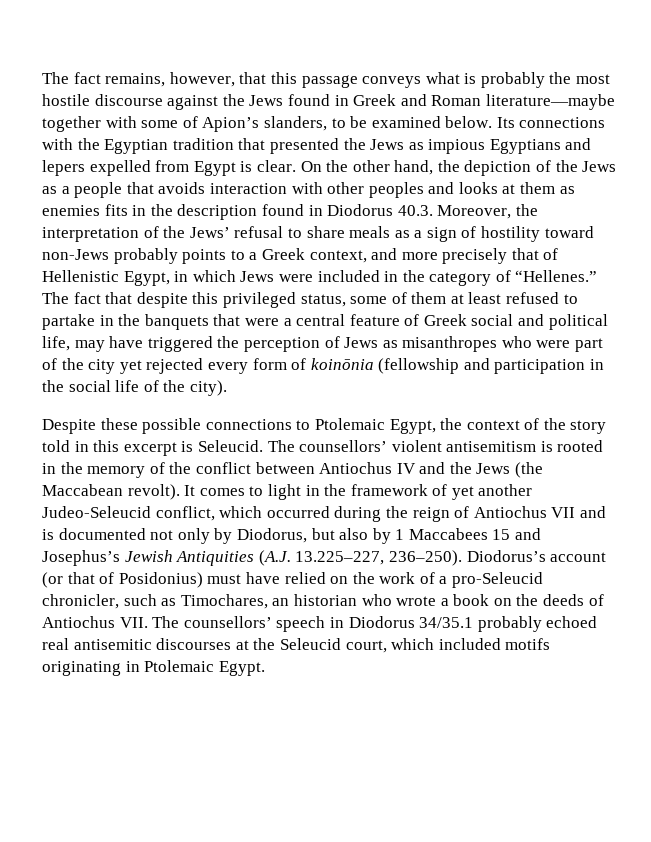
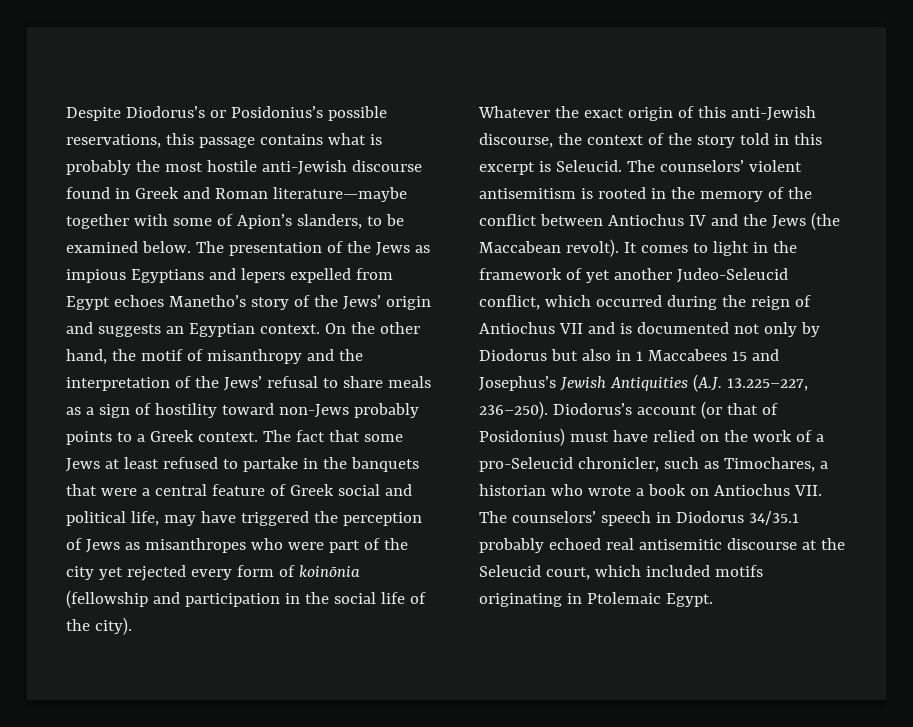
[42,72,267,87] The fact remains, however, that -> [66,106,387,121] [66,134,161,148] Despite Diodorus’s or Posidonius’s possible reservations,
[362,76,422,88] conveys -> [259,134,323,145] contains
[94,94,284,110] discourse against the Jews -> [261,160,422,175] anti-Jewish discourse
[496,117,606,128] [42,138,339,154] Its connections with the Egyptian tradition that presented -> [195,241,343,256] The presentation of
[240,160,296,172] is clear. -> [113,295,431,310] [66,322,320,337] echoes Manetho’s story of the Jews’ origin and suggests an Egyptian context.
[464,160,617,176] [42,182,575,198] [42,204,512,220] depiction of the Jews as a people that avoids interaction with other peoples and looks at them as enemies fits in the description found in Diodorus 40.3. Moreover, -> [140,349,334,364] motif of misanthropy and
[309,248,559,264] [42,270,598,286] [42,292,447,308] context, and more precisely that of Hellenistic Egypt, in which Jews were included in the category of “Hellenes.” The fact that despite this privileged status, some of them -> [197,430,403,442] [66,458,100,472] context. The fact that some Jews
[42,418,436,434] Despite these possible connections to Ptolemaic Egypt, -> [478,106,816,121] [479,133,553,148] Whatever the exact origin of this anti-Jewish discourse,
[299,440,388,452] counsellors’ -> [659,160,744,172] counselors’
[236,528,307,543] Diodorus, -> [479,349,547,361] Diodorus
[372,528,391,544] by -> [615,350,631,361] in
[272,598,290,606] an -> [819,461,828,469] a
[516,594,604,606] the deeds of -> (709, 492) none
[183,616,272,628] counsellors’ -> [511,511,596,523] counselors’
[156,638,232,650] discourses -> [726,538,797,550] discourse

